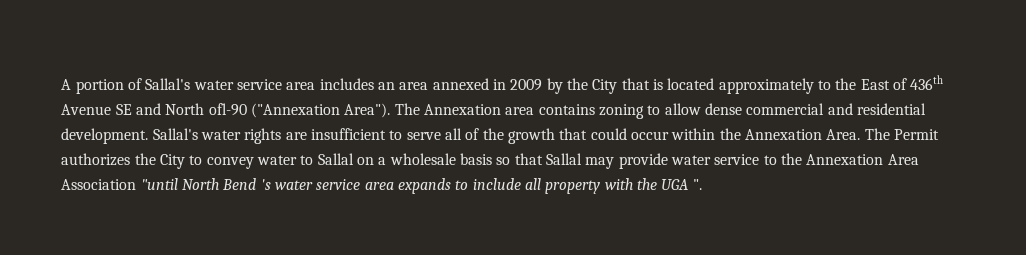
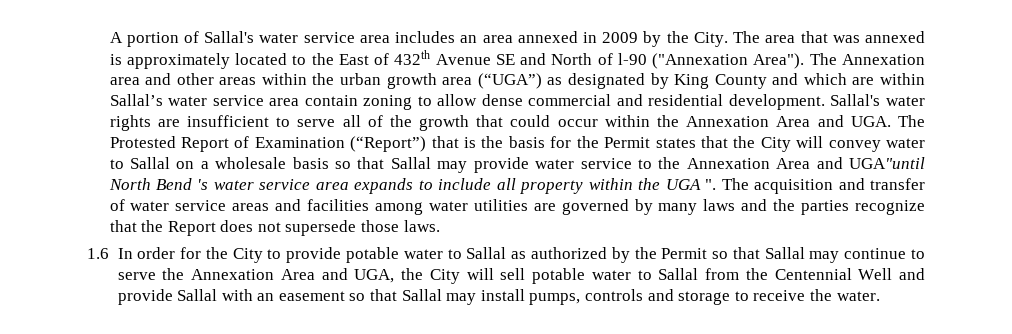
[592,78,814,94] City that is located approximately -> [693,31,926,47] [109,53,288,69] City. The area that was annexed is approximately located
[910,75,944,90] 436th -> [394,50,431,65] 432th
[208,103,247,116] ofl-90 -> [597,53,647,65] of l-90
[538,104,595,115] contains -> [145,73,926,89] [109,94,358,106] and other areas within the urban growth area (“UGA”) as designated by King County and which are within Sallal’s water service area contain
[826,128,939,140] [61,153,203,169] Area. The Permit authorizes the City to -> [776,115,925,127] [109,136,824,152] Area and UGA. The Protested Report of Examination (“Report”) that is the basis for the Permit states that the City will
[61,178,178,190] Association "until -> [816,157,925,169] and UGA"until
[604,178,633,190] with -> [588,178,633,190] within
(702, 184) none -> [721,178,925,194] [109,199,925,215] [109,220,440,236] [87,247,926,263] [117,268,925,284] [117,289,880,305] The acquisition and transfer of water service areas and facilities among water utilities are governed by many laws and the parties recognize that the Report does not supersede those laws. // 1.6 In order for the City to provide potable water to Sallal as authorized by the Permit so that Sallal may continue to serve the Annexation Area and UGA, the City will sell potable water to Sallal from the Centennial Well and provide Sallal with an easement so that Sallal may install pumps, controls and storage to receive the water.

